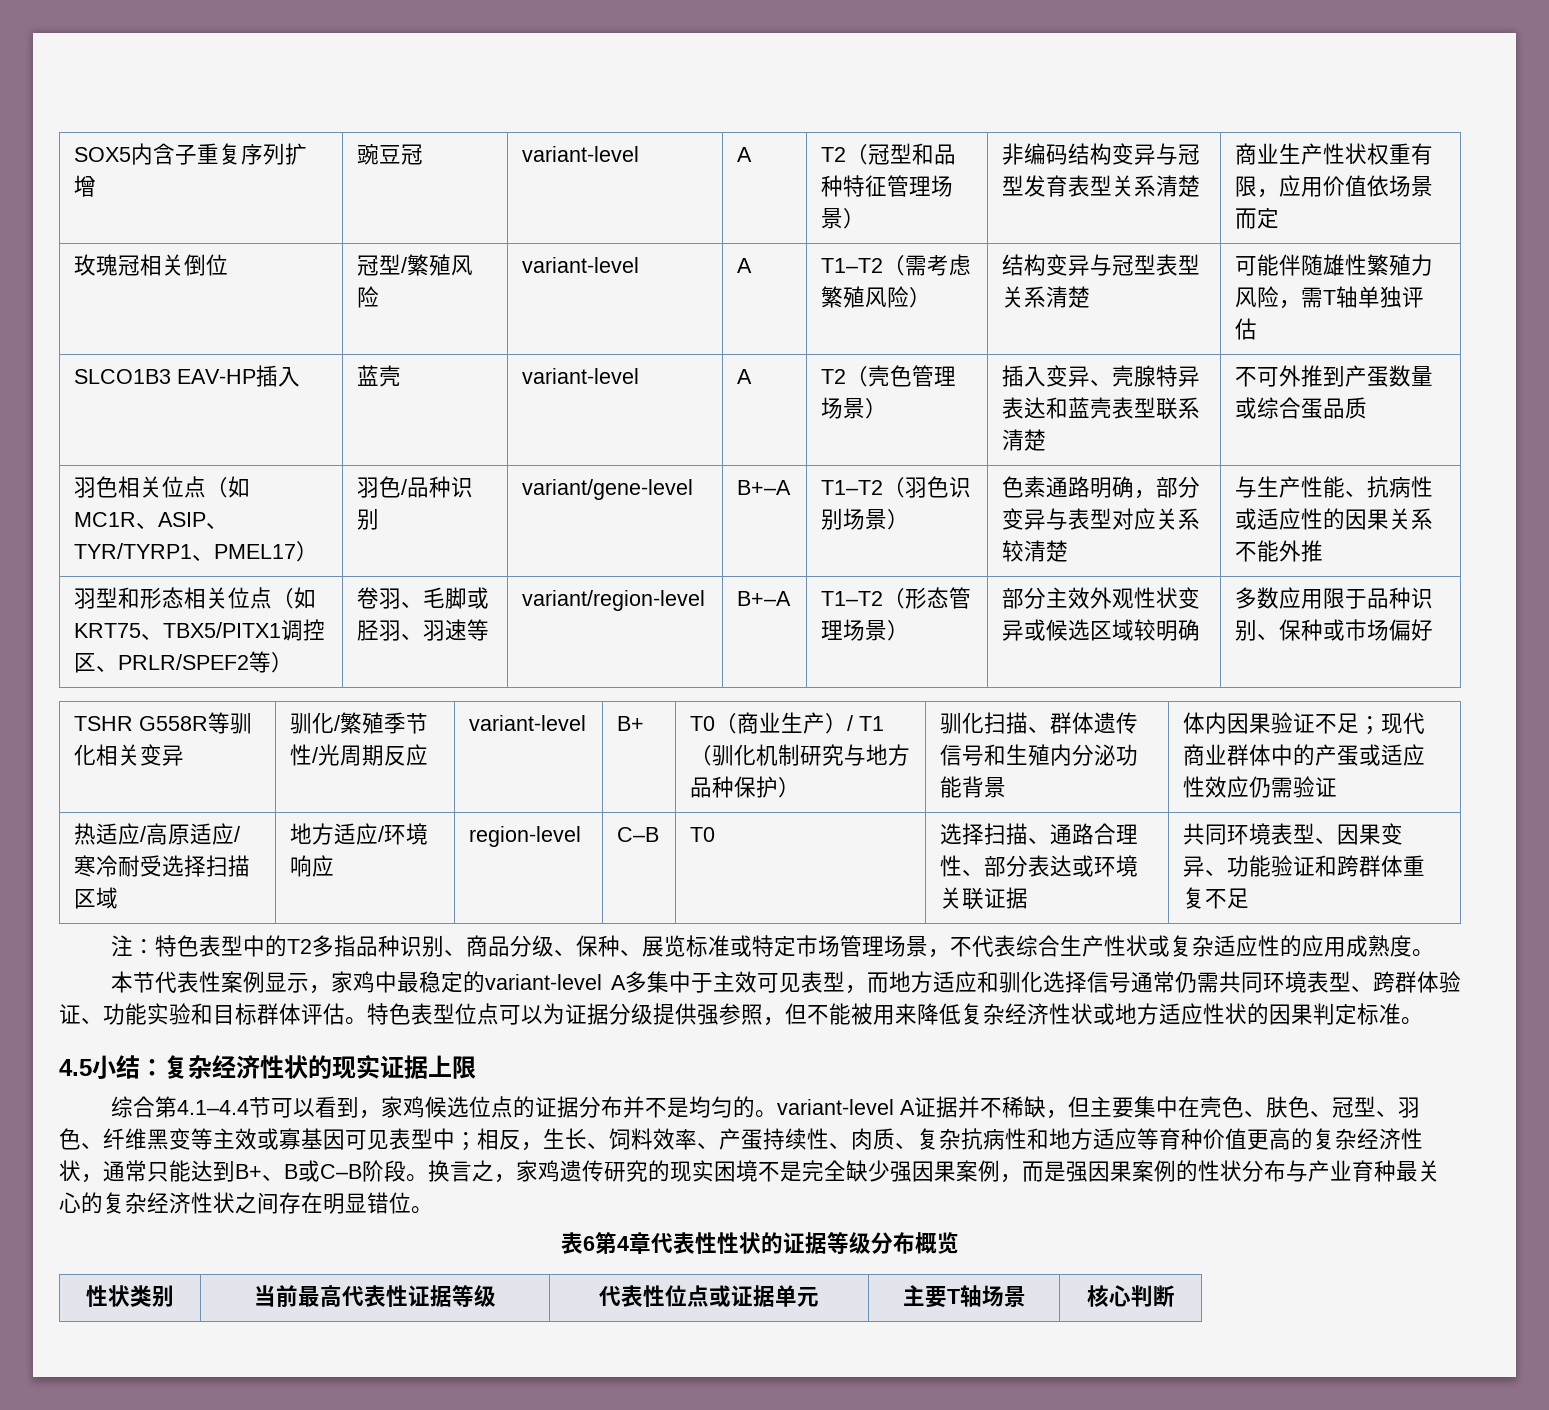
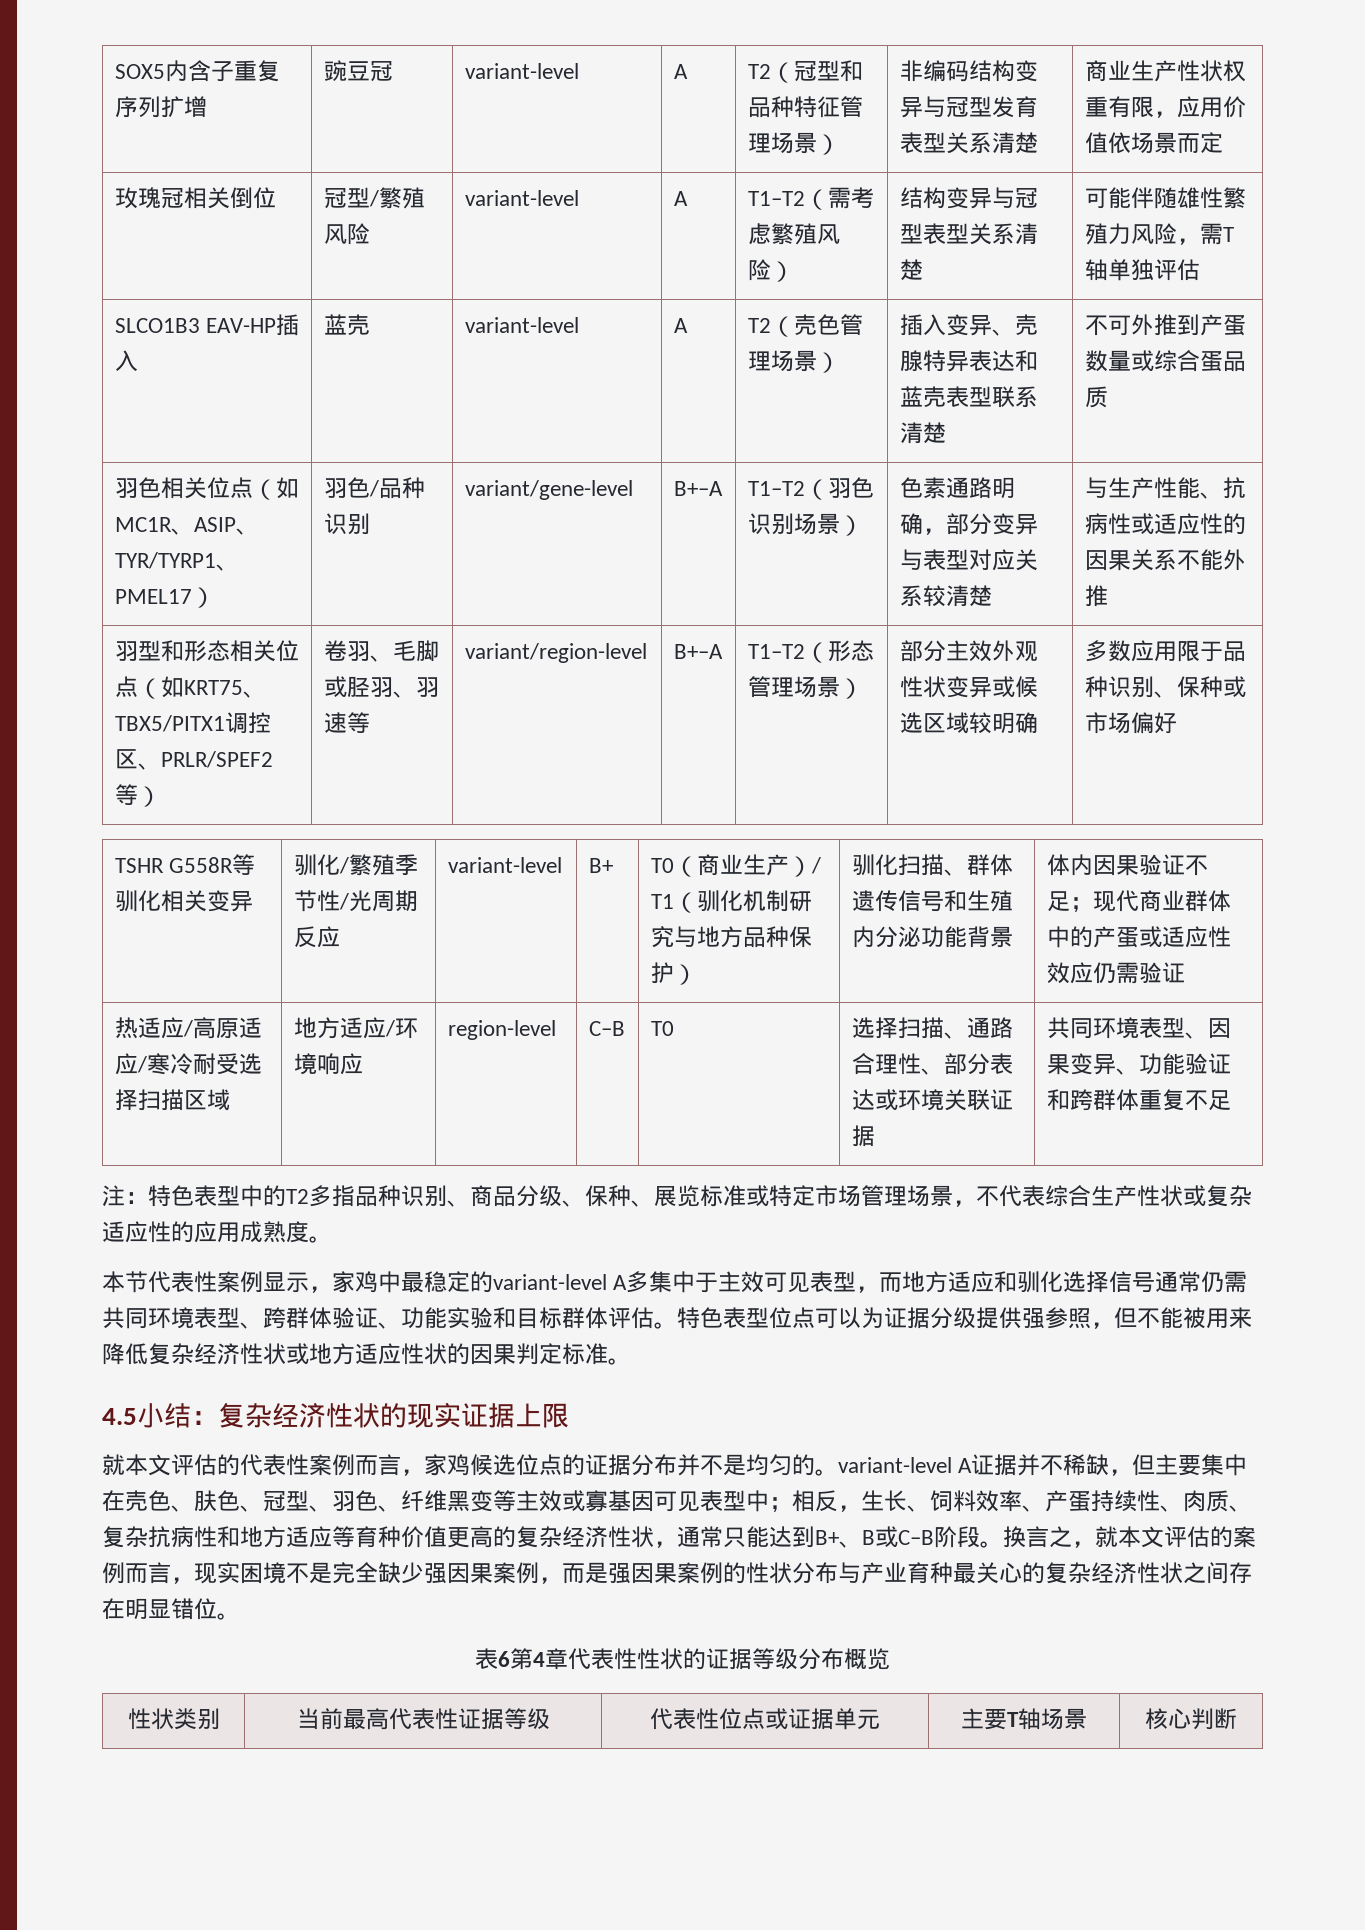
[110,1096,359,1118] 综合第4.1–4.4节可以看到 -> [102,1454,401,1476] 就本文评估的代表性案例而言
[516,1160,670,1182] 家鸡遗传研究的 -> [1095,1526,1256,1548] [102,1562,194,1584] 就本文评估的案例而言，

